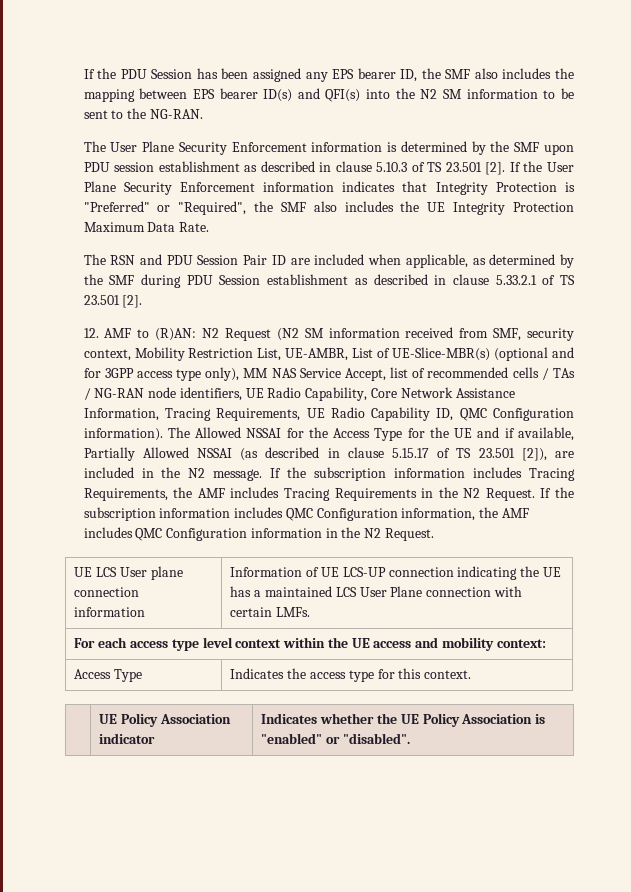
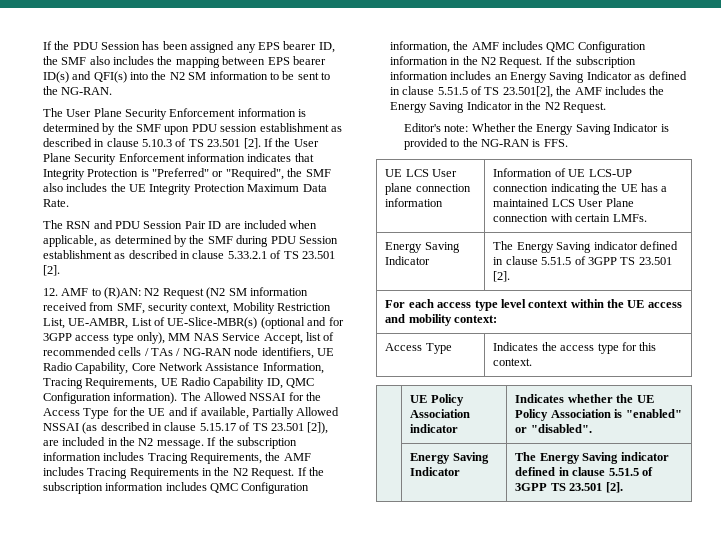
(435, 534) none -> [545,56,636,68] [389,71,687,83] [389,86,665,98] [389,101,607,113] [403,123,669,135] [403,138,568,150] If the subscription information includes an Energy Saving Indicator as defined in clause 5.51.5 of TS 23.501[2], the AMF includes the Energy Saving Indicator in the N2 Request. // Editor's note: Whether the Energy Saving Indicator is provided to the NG-RAN is FFS.
(311, 612) none -> [385,242,460,253] [385,256,431,265] [493,241,678,253] [493,256,672,265] [493,271,511,282] // Energy Saving Indicator | The Energy Saving indicator defined in clause 5.51.5 of 3GPP TS 23.501 [2].
(410, 738) none -> [410,452,489,464] [410,467,461,476] [515,452,669,464] [515,467,653,476] [515,482,623,493] // | Energy Saving Indicator | The Energy Saving indicator defined in clause 5.51.5 of 3GPP TS 23.501 [2].

